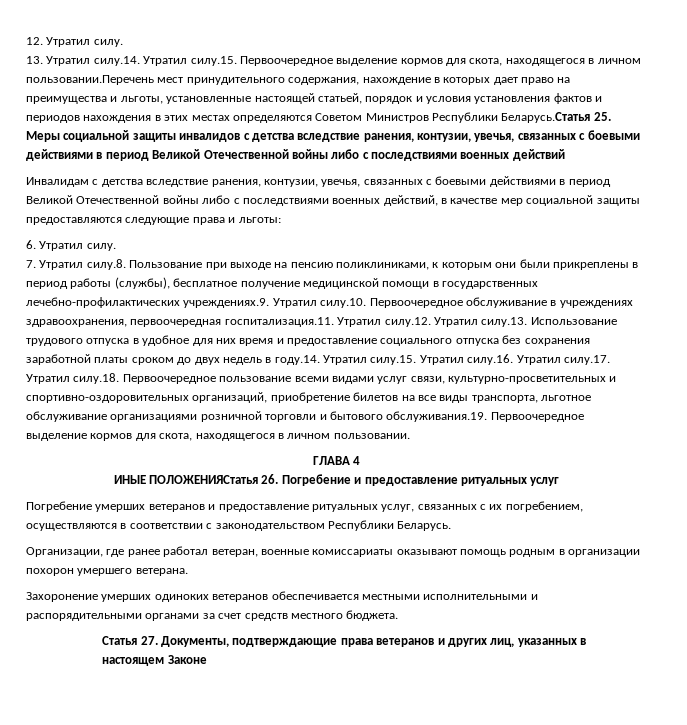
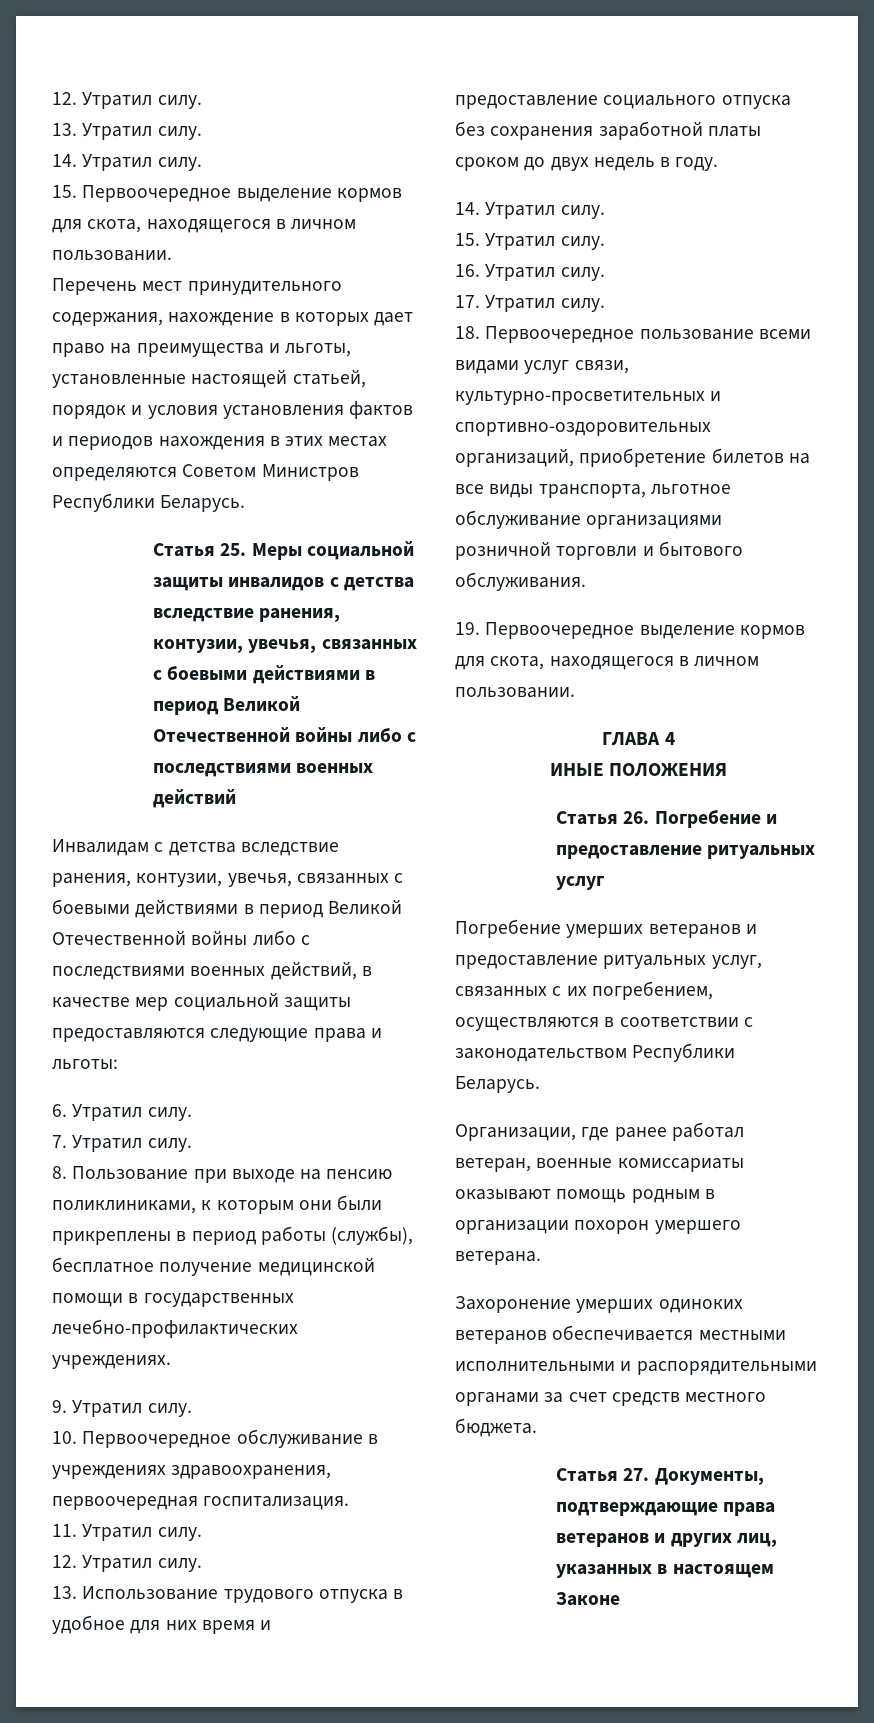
[93,56,641,66] [26,75,154,85] силу.14. Утратил силу.15. Первоочередное выделение кормов для скота, находящегося в личном пользовании.Перечень -> [157,126,202,140] [52,154,202,171] [52,185,402,202] [52,219,357,233] [52,250,172,261] [52,278,137,295] силу. // 14. Утратил силу. // 15. Первоочередное выделение кормов для скота, находящегося в личном пользовании. // Перечень
[501,112,591,123] Беларусь.Статья -> [160,495,246,512] [153,543,216,557] Беларусь. // Статья
[86,259,126,270] силу.8. -> [147,1138,192,1152] [52,1166,67,1179] силу. // 8.
[183,298,367,308] учреждениях.9. Утратил силу.10. -> [52,1355,171,1369] [52,1400,192,1417] [52,1431,77,1444] учреждениях. // 9. Утратил силу. // 10.
[224,317,528,327] госпитализация.11. Утратил силу.12. Утратил силу.13. -> [203,1496,350,1510] [52,1524,202,1541] [52,1555,202,1572] [52,1586,77,1599] госпитализация. // 11. Утратил силу. // 12. Утратил силу. // 13.
[274,354,610,365] [26,373,120,384] году.14. Утратил силу.15. Утратил силу.16. Утратил силу.17. Утратил силу.18. -> [675,157,719,171] [455,202,605,219] [455,233,605,250] [455,264,605,281] [455,295,605,312] [455,326,480,339] году. // 14. Утратил силу. // 15. Утратил силу. // 16. Утратил силу. // 17. Утратил силу. // 18.
[386,411,488,422] обслуживания.19. -> [455,572,586,591] [455,622,480,635] обслуживания. // 19.
[149,475,259,484] ПОЛОЖЕНИЯСтатья -> [609,763,728,777] [556,811,619,825] ПОЛОЖЕНИЯ // Статья

